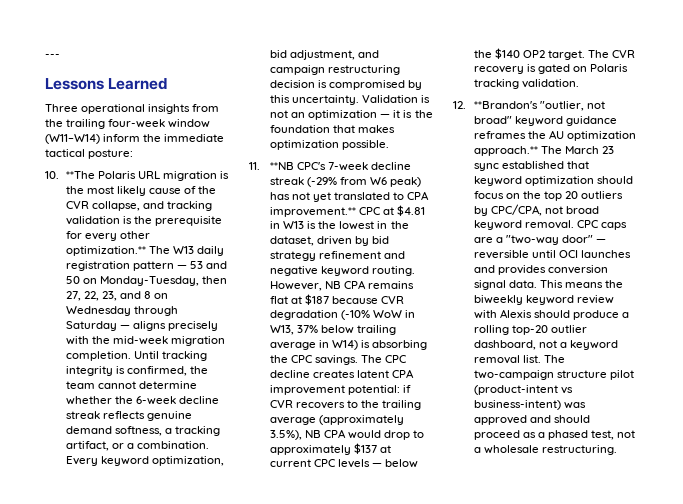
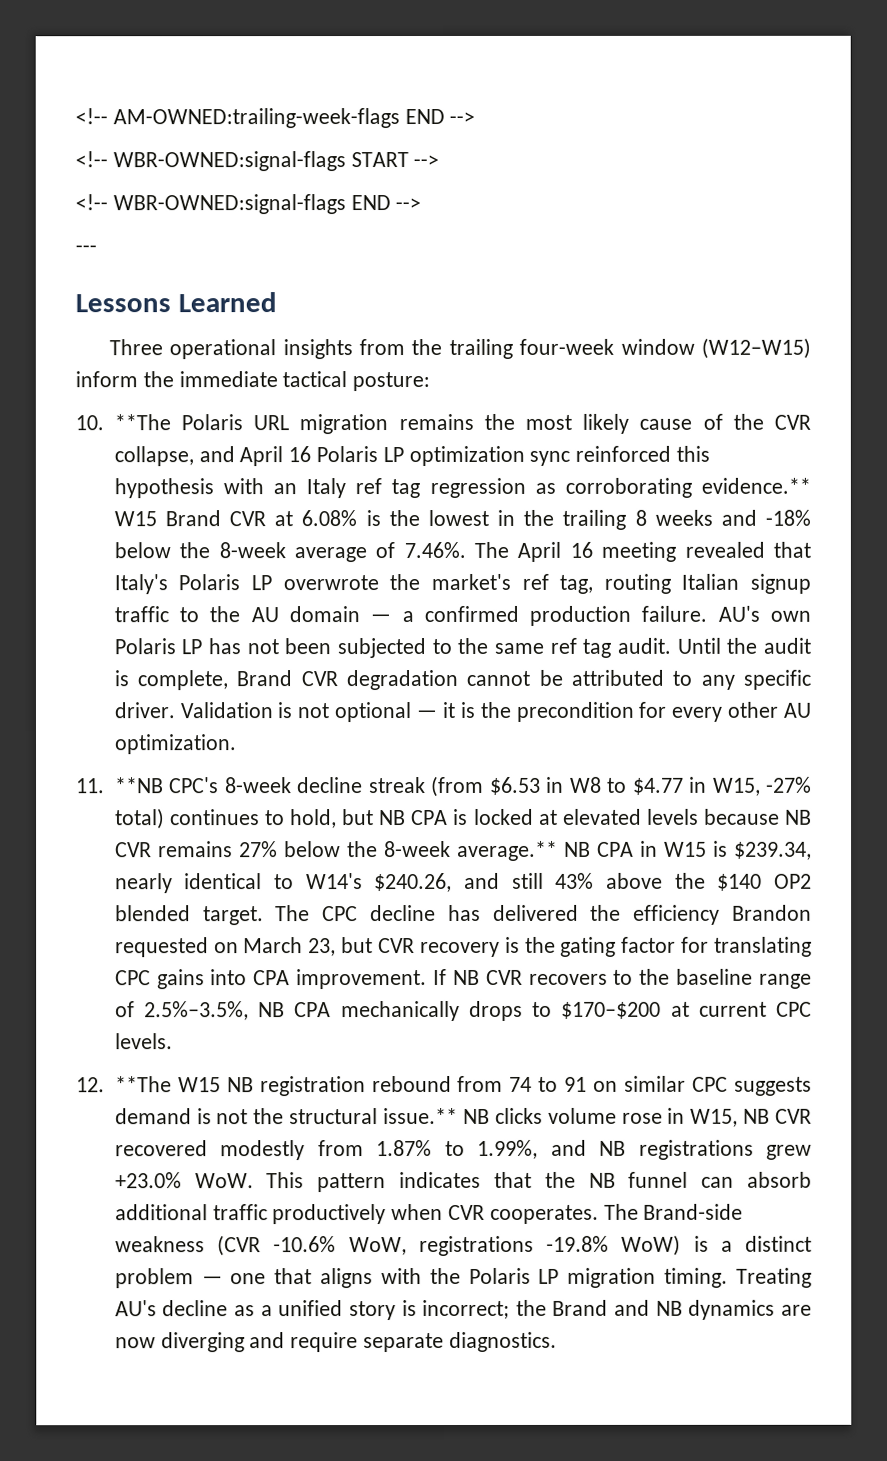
(45, 56) none -> [75,108,476,129] [75,151,440,172] [75,194,422,215] <!-- AM-OWNED:trailing-week-flags END --> // <!-- WBR-OWNED:signal-flags START --> // <!-- WBR-OWNED:signal-flags END --> //
[45,134,100,144] (W11–W14) -> [701,337,811,359] (W12–W15)
[220,171,230,179] is -> [398,413,474,431] remains
[167,201,213,211] [65,216,223,226] [65,231,151,241] [65,246,225,256] [65,261,228,271] [65,276,228,286] [65,291,169,301] [65,306,179,316] [65,321,219,331] [65,336,226,346] [65,351,208,361] [65,366,209,376] [65,381,198,389] [65,396,220,405] [65,411,193,421] [65,426,221,436] [65,441,210,451] [65,456,225,466] [269,50,380,60] [269,65,401,75] [269,80,423,90] [269,95,431,105] [269,110,433,120] [269,125,396,133] [269,140,390,150] [249,162,412,171] [269,177,422,187] [269,191,430,202] [269,205,426,217] [269,221,305,229] tracking validation is the prerequisite for every other optimization.** The W13 daily registration pattern — 53 and 50 on Monday-Tuesday, then 27, 22, 23, and 8 on Wednesday through Saturday — aligns precisely with the mid-week migration completion. Until tracking integrity is confirmed, the team cannot determine whether the 6-week decline streak reflects genuine demand softness, a tracking artifact, or a combination. Every keyword optimization, bid adjustment, and campaign restructuring decision is compromised by this uncertainty. Validation is not an optimization — it is the foundation that makes optimization possible. // 11. **NB CPC's 7-week decline streak (-29% from W6 peak) has not yet translated to CPA improvement.** CPC at $4.81 in W13 -> [239,445,710,467] [113,477,812,499] [113,510,358,527] April 16 Polaris LP optimization sync reinforced this hypothesis with an Italy ref tag regression as corroborating evidence.** W15 Brand CVR at 6.08%
[269,236,390,246] [269,251,406,261] [269,266,416,276] [269,280,415,291] [269,294,405,305] [269,310,416,320] [269,325,397,335] [269,340,428,350] [269,355,407,365] [269,369,415,378] [269,385,412,395] [269,400,422,410] [269,415,405,425] [269,429,425,440] [269,443,392,455] [269,459,419,468] [473,48,636,60] [473,64,629,74] [473,79,580,89] [453,101,606,111] [473,116,618,126] [473,130,637,141] [473,146,615,156] [473,161,590,171] [473,176,634,186] [473,191,624,201] [473,204,600,216] [473,220,628,230] [473,235,607,245] [473,250,632,259] [473,265,609,275] [473,280,624,290] [473,295,615,305] [473,309,630,320] [473,325,588,335] [473,340,619,350] [473,355,566,364] [473,370,635,380] [473,385,574,395] [473,400,587,410] [473,415,591,425] [473,430,636,440] [473,445,618,455] dataset, driven by bid strategy refinement and negative keyword routing. However, NB CPA remains flat at $187 because CVR degradation (-10% WoW in W13, 37% below trailing average in W14) is absorbing the CPC savings. The CPC decline creates latent CPA improvement potential: if CVR recovers to the trailing average (approximately 3.5%), NB CPA would drop to approximately $137 at current CPC levels — below the $140 OP2 target. The CVR recovery is gated on Polaris tracking validation. // 12. **Brandon's "outlier, not broad" keyword guidance reframes the AU optimization approach.** The March 23 sync established that keyword optimization should focus on the top 20 outliers by CPC/CPA, not broad keyword removal. CPC caps are a "two-way door" — reversible until OCI launches and provides conversion signal data. This means the biweekly keyword review with Alexis should produce a rolling top-20 outlier dashboard, not a keyword removal list. The two-campaign structure pilot (product-intent vs business-intent) was approved and should proceed as a phased test, not a wholesale restructuring. -> [562,509,812,530] [113,541,811,563] [113,573,811,595] [113,605,811,626] [113,637,812,659] [113,669,811,691] [113,701,812,723] [114,734,237,755] [76,775,813,798] [114,808,812,830] [114,840,813,861] [114,872,812,894] [114,904,812,926] [114,936,812,958] [114,968,812,990] [114,1000,813,1022] [114,1033,173,1050] [76,1075,812,1097] [114,1107,813,1127] [114,1139,812,1161] [114,1171,813,1193] [114,1203,744,1225] [114,1234,812,1257] [114,1267,812,1289] [114,1299,812,1321] [114,1331,557,1353] trailing 8 weeks and -18% below the 8-week average of 7.46%. The April 16 meeting revealed that Italy's Polaris LP overwrote the market's ref tag, routing Italian signup traffic to the AU domain — a confirmed production failure. AU's own Polaris LP has not been subjected to the same ref tag audit. Until the audit is complete, Brand CVR degradation cannot be attributed to any specific driver. Validation is not optional — it is the precondition for every other AU optimization. // 11. **NB CPC's 8-week decline streak (from $6.53 in W8 to $4.77 in W15, -27% total) continues to hold, but NB CPA is locked at elevated levels because NB CVR remains 27% below the 8-week average.** NB CPA in W15 is $239.34, nearly identical to W14's $240.26, and still 43% above the $140 OP2 blended target. The CPC decline has delivered the efficiency Brandon requested on March 23, but CVR recovery is the gating factor for translating CPC gains into CPA improvement. If NB CVR recovers to the baseline range of 2.5%–3.5%, NB CPA mechanically drops to $170–$200 at current CPC levels. // 12. **The W15 NB registration rebound from 74 to 91 on similar CPC suggests demand is not the structural issue.** NB clicks volume rose in W15, NB CVR recovered modestly from 1.87% to 1.99%, and NB registrations grew +23.0% WoW. This pattern indicates that the NB funnel can absorb additional traffic productively when CVR cooperates. The Brand-side weakness (CVR -10.6% WoW, registrations -19.8% WoW) is a distinct problem — one that aligns with the Polaris LP migration timing. Treating AU's decline as a unified story is incorrect; the Brand and NB dynamics are now diverging and require separate diagnostics.

